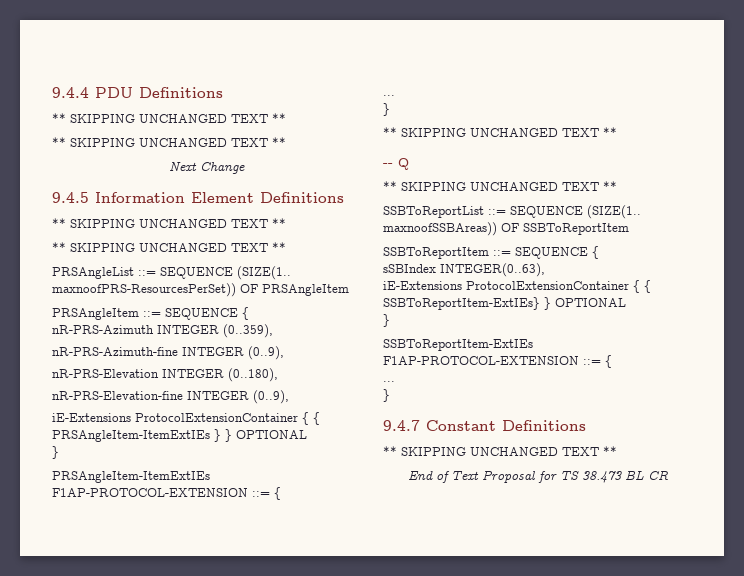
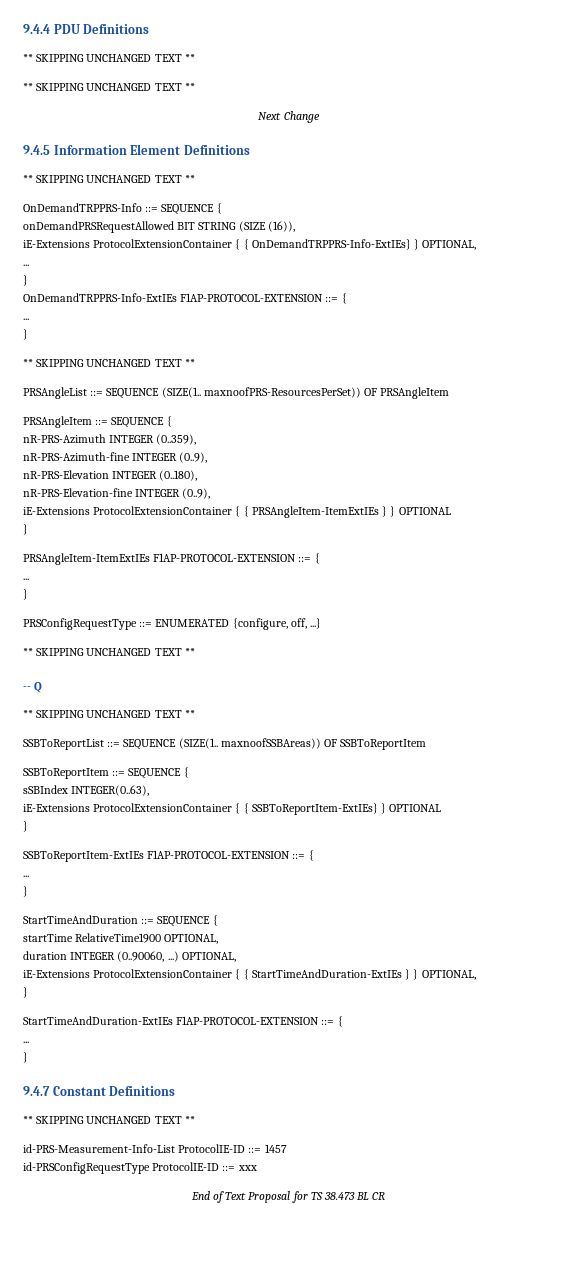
(286, 223) none -> [23,203,222,215] [23,221,295,233] [23,239,477,250] [23,264,29,266] [23,275,28,286] [23,293,347,304] [23,318,29,320] [23,329,28,340] // OnDemandTRPPRS-Info ::= SEQUENCE { // onDemandPRSRequestAllowed BIT STRING (SIZE (16)), // iE-Extensions ProtocolExtensionContainer { { OnDemandTRPPRS-Info-ExtIEs} } OPTIONAL, // ... // } // OnDemandTRPPRS-Info-ExtIEs F1AP-PROTOCOL-EXTENSION ::= { // ... // }
(390, 109) none -> [23,618,322,630] // PRSConfigRequestType ::= ENUMERATED {configure, off, ...}
(390, 395) none -> [23,915,218,927] [23,933,219,944] [23,951,236,962] [23,969,476,980] [23,987,28,998] [23,1016,343,1027] [23,1041,29,1043] [23,1052,28,1063] // StartTimeAndDuration ::= SEQUENCE { // startTime RelativeTime1900 OPTIONAL, // duration INTEGER (0..90060, ...) OPTIONAL, // iE-Extensions ProtocolExtensionContainer { { StartTimeAndDuration-ExtIEs } } OPTIONAL, // } // StartTimeAndDuration-ExtIEs F1AP-PROTOCOL-EXTENSION ::= { // ... // }
(617, 451) none -> [23,1144,287,1153] [23,1162,257,1174] // id-PRS-Measurement-Info-List ProtocolIE-ID ::= 1457 // id-PRSConfigRequestType ProtocolIE-ID ::= xxx

